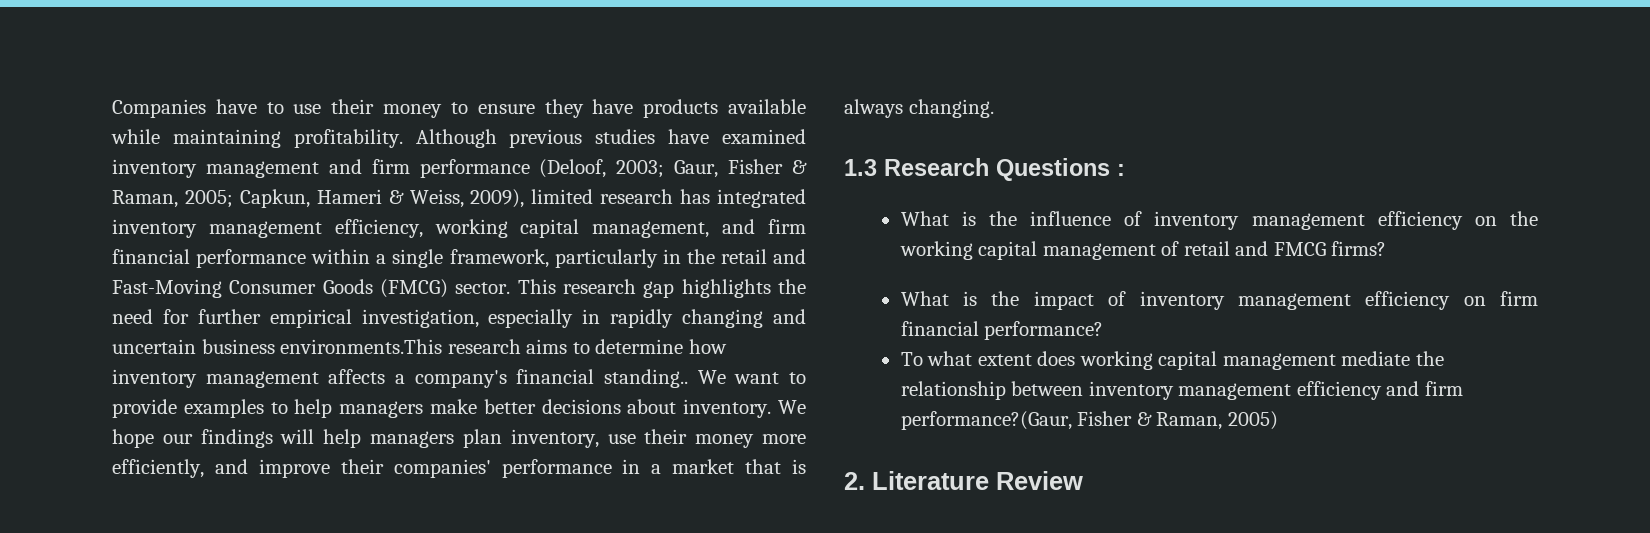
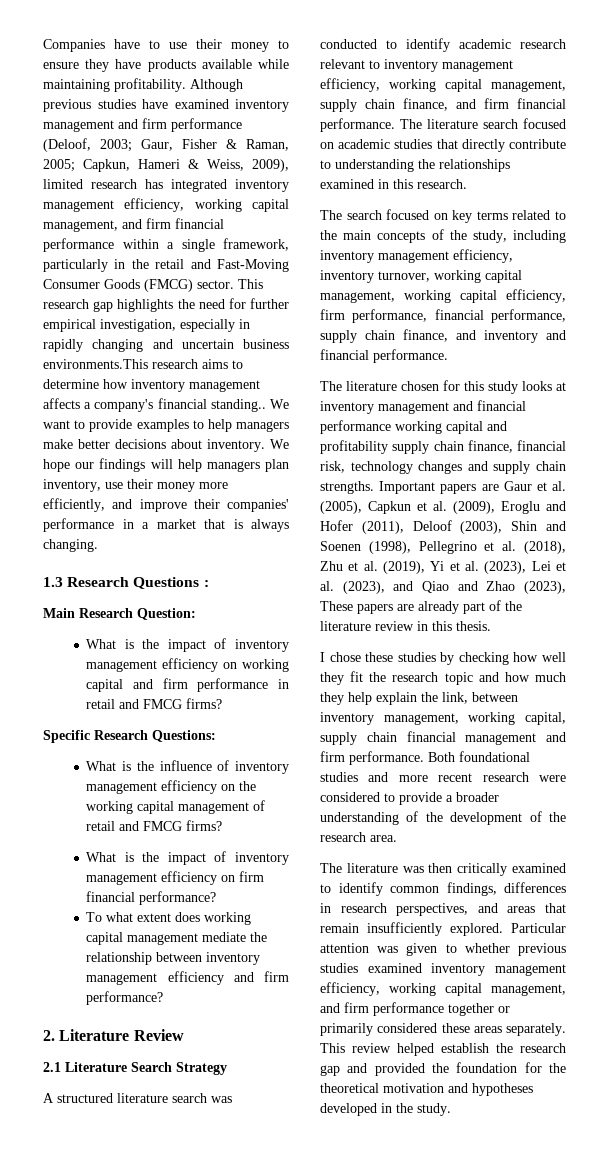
(1125, 170) none -> [43,608,196,620] [86,638,289,652] [86,658,289,672] [86,678,289,692] [86,698,223,709] [43,730,216,743] // Main Research Question: // What is the impact of inventory management efficiency on working capital and firm performance in retail and FMCG firms? // Specific Research Questions:
[900,411,1278,430] [844,471,1083,490] performance?(Gaur, Fisher & Raman, 2005) // 2. Literature Review -> [86,991,164,1005] [43,1029,184,1041] [43,1062,227,1075] [43,1093,232,1103] [320,38,566,52] [320,59,513,72] [320,78,566,92] [320,98,566,112] [320,118,566,132] [320,139,566,152] [320,159,510,172] [320,179,467,189] [320,209,566,223] [320,229,566,243] [320,249,513,263] [320,270,522,283] [320,289,566,303] [320,309,566,323] [320,329,566,343] [320,349,448,363] [320,380,566,394] [320,400,526,414] [320,420,507,434] [320,440,566,454] [320,461,566,474] [320,481,566,494] [320,501,566,514] [320,520,566,534] [320,541,566,554] [320,561,566,574] [320,581,566,594] [320,600,522,614] [320,621,491,631] [320,652,566,665] [320,671,566,685] [320,692,518,705] [320,712,566,725] [320,731,566,745] [320,751,530,765] [320,772,566,782] [320,792,499,805] [320,811,566,825] [320,832,397,842] [320,863,566,876] [320,882,566,896] [320,903,566,916] [320,922,566,936] [320,943,566,956] [320,963,566,976] [320,982,566,996] [320,1002,510,1016] [320,1023,566,1036] [320,1043,566,1056] [320,1062,566,1076] [320,1083,533,1096] [320,1103,451,1116] performance? // 2. Literature Review // 2.1 Literature Search Strategy // A structured literature search was conducted to identify academic research relevant to inventory management efficiency, working capital management, supply chain finance, and firm financial performance. The literature search focused on academic studies that directly contribute to understanding the relationships examined in this research. // The search focused on key terms related to the main concepts of the study, including inventory management efficiency, inventory turnover, working capital management, working capital efficiency, firm performance, financial performance, supply chain finance, and inventory and financial performance. // The literature chosen for this study looks at inventory management and financial performance working capital and profitability supply chain finance, financial risk, technology changes and supply chain strengths. Important papers are Gaur et al. (2005), Capkun et al. (2009), Eroglu and Hofer (2011), Deloof (2003), Shin and Soenen (1998), Pellegrino et al. (2018), Zhu et al. (2019), Yi et al. (2023), Lei et al. (2023), and Qiao and Zhao (2023), These papers are already part of the literature review in this thesis. // I chose these studies by checking how well they fit the research topic and how much they help explain the link, between inventory management, working capital, supply chain financial management and firm performance. Both foundational studies and more recent research were considered to provide a broader understanding of the development of the research area. // The literature was then critically examined to identify common findings, differences in research perspectives, and areas that remain insufficiently explored. Particular attention was given to whether previous studies examined inventory management efficiency, working capital management, and firm performance together or primarily considered these areas separately. This review helped establish the research gap and provided the foundation for the theoretical motivation and hypotheses developed in the study.

